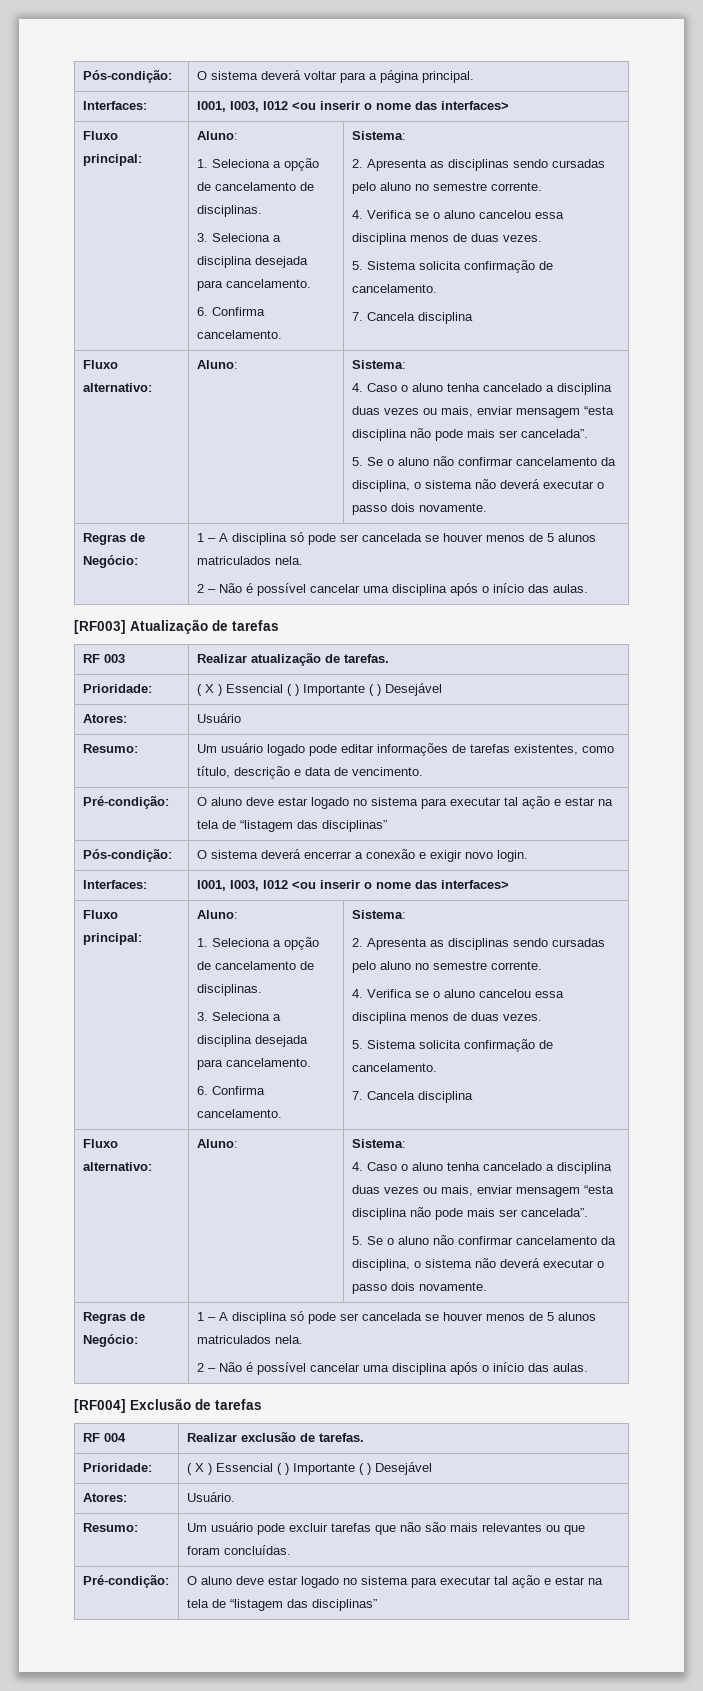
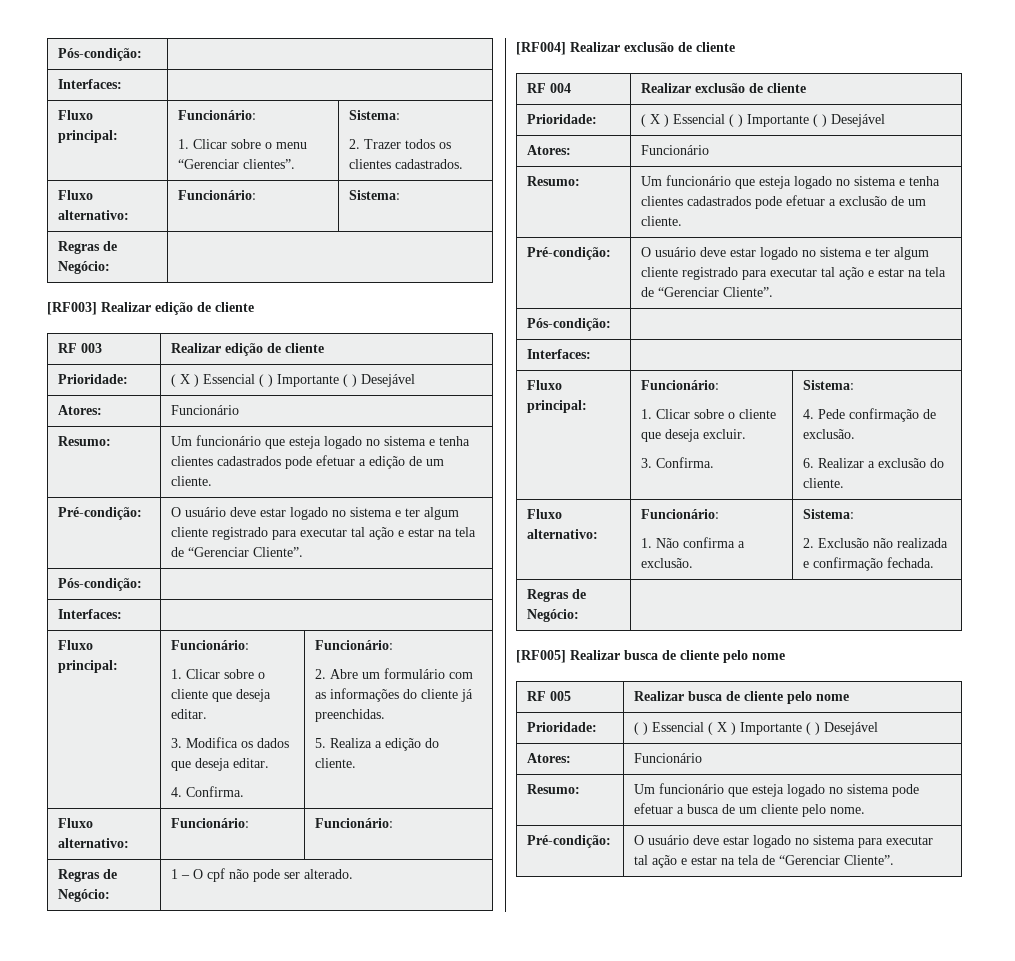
[82,70,172,83] [196,70,474,83] [82,101,147,110] [196,101,509,112] [82,131,118,140] [82,154,142,166] [196,131,238,140] [196,158,319,171] [196,182,314,191] [196,205,262,217] [196,233,281,242] [196,256,308,268] [196,279,311,291] [196,307,265,316] [196,330,282,339] [351,131,406,140] [351,159,605,171] [351,182,542,194] [351,210,564,219] [351,233,542,245] [351,260,553,273] [351,284,437,293] [351,312,473,324] [82,360,118,369] [82,383,152,392] [196,360,238,369] [351,360,406,369] [351,383,612,395] [351,406,614,418] [351,428,588,441] [351,456,616,466] [351,479,604,492] [351,503,487,515] [82,533,145,545] [82,555,138,568] [196,532,596,545] [196,556,303,565] [196,583,588,596] [74,619,279,634] Pós-condição: | O sistema deverá voltar para a página principal. // Interfaces: | I001, I003, I012 <ou inserir o nome das interfaces> // Fluxo principal: | Aluno: // 1. Seleciona a opção de cancelamento de disciplinas. // 3. Seleciona a disciplina desejada para cancelamento. // 6. Confirma cancelamento. | Sistema: // 2. Apresenta as disciplinas sendo cursadas pelo aluno no semestre corrente. // 4. Verifica se o aluno cancelou essa disciplina menos de duas vezes. // 5. Sistema solicita confirmação de cancelamento. // 7. Cancela disciplina // Fluxo alternativo: | Aluno: | Sistema: // 4. Caso o aluno tenha cancelado a disciplina duas vezes ou mais, enviar mensagem “esta disciplina não pode mais ser cancelada”. // 5. Se o aluno não confirmar cancelamento da disciplina, o sistema não deverá executar o passo dois novamente. // Regras de Negócio: | 1 – A disciplina só pode ser cancelada se houver menos de 5 alunos matriculados nela. // 2 – Não é possível cancelar uma disciplina após o início das aulas. // [RF003] Atualização de tarefas -> [58,48,143,61] [58,79,123,89] [58,110,94,120] [58,130,119,143] [178,110,257,120] [178,139,308,149] [178,159,296,169] [349,110,401,120] [349,139,452,149] [349,159,464,169] [58,190,94,200] [58,210,130,220] [178,190,257,200] [349,190,401,200] [58,241,118,254] [58,261,111,274] [47,302,254,315] Pós-condição: | // Interfaces: | // Fluxo principal: | Funcionário: // 1. Clicar sobre o menu “Gerenciar clientes”. | Sistema: // 2. Trazer todos os clientes cadastrados. // Fluxo alternativo: | Funcionário: | Sistema: // Regras de Negócio: | // [RF003] Realizar edição de cliente
[250,653,389,666] atualização de tarefas. -> [225,343,325,356] edição de cliente
[196,713,241,723] [82,744,138,753] [196,743,614,756] [196,766,423,779] [82,796,169,809] [196,796,613,809] [196,820,387,832] [82,849,172,862] [196,849,528,862] [82,880,147,889] [196,880,509,891] [82,910,118,919] [82,933,142,945] [196,910,238,919] [196,937,319,950] [196,961,314,970] [196,984,262,996] [196,1012,281,1021] [196,1035,308,1047] [196,1058,311,1070] [196,1086,265,1095] [196,1109,282,1118] [351,910,406,919] [351,938,605,950] [351,961,542,973] [351,989,564,998] [351,1012,542,1024] [351,1039,553,1052] [351,1063,437,1072] [351,1091,473,1103] [82,1139,118,1148] [82,1162,152,1171] [196,1139,238,1148] [351,1139,406,1148] [351,1162,612,1174] [351,1185,614,1197] [351,1207,588,1220] [351,1235,616,1245] [351,1258,604,1271] [351,1282,487,1294] [82,1312,145,1324] [82,1334,138,1347] [196,1311,596,1324] [196,1335,303,1344] [196,1362,588,1375] [74,1398,262,1413] Usuário // Resumo: | Um usuário logado pode editar informações de tarefas existentes, como título, descrição e data de vencimento. // Pré-condição: | O aluno deve estar logado no sistema para executar tal ação e estar na tela de “listagem das disciplinas” // Pós-condição: | O sistema deverá encerrar a conexão e exigir novo login. // Interfaces: | I001, I003, I012 <ou inserir o nome das interfaces> // Fluxo principal: | Aluno: // 1. Seleciona a opção de cancelamento de disciplinas. // 3. Seleciona a disciplina desejada para cancelamento. // 6. Confirma cancelamento. | Sistema: // 2. Apresenta as disciplinas sendo cursadas pelo aluno no semestre corrente. // 4. Verifica se o aluno cancelou essa disciplina menos de duas vezes. // 5. Sistema solicita confirmação de cancelamento. // 7. Cancela disciplina // Fluxo alternativo: | Aluno: | Sistema: // 4. Caso o aluno tenha cancelado a disciplina duas vezes ou mais, enviar mensagem “esta disciplina não pode mais ser cancelada”. // 5. Se o aluno não confirmar cancelamento da disciplina, o sistema não deverá executar o passo dois novamente. // Regras de Negócio: | 1 – A disciplina só pode ser cancelada se houver menos de 5 alunos matriculados nela. // 2 – Não é possível cancelar uma disciplina após o início das aulas. // [RF004] Exclusão de tarefas -> [171,405,240,415] [58,436,112,446] [171,435,471,449] [171,455,445,469] [171,476,213,486] [58,507,143,520] [171,507,460,520] [171,527,477,540] [171,547,304,557] [58,578,143,591] [58,609,123,619] [58,640,94,650] [58,660,119,673] [171,640,250,650] [171,669,266,679] [171,689,272,702] [171,709,208,719] [171,737,290,748] [171,758,270,771] [171,786,245,797] [315,640,394,650] [315,668,474,679] [315,688,474,702] [315,709,386,722] [315,738,440,751] [315,758,357,768] [58,818,94,828] [58,838,130,848] [171,818,250,828] [315,818,394,828] [58,869,118,882] [58,889,111,902] [171,868,354,882] [516,42,735,55] Funcionário // Resumo: | Um funcionário que esteja logado no sistema e tenha clientes cadastrados pode efetuar a edição de um cliente. // Pré-condição: | O usuário deve estar logado no sistema e ter algum cliente registrado para executar tal ação e estar na tela de “Gerenciar Cliente”. // Pós-condição: | // Interfaces: | // Fluxo principal: | Funcionário: // 1. Clicar sobre o cliente que deseja editar. // 3. Modifica os dados que deseja editar. // 4. Confirma. | Funcionário: // 2. Abre um formulário com as informações do cliente já preenchidas. // 5. Realiza a edição do cliente. // Fluxo alternativo: | Funcionário: | Funcionário: // Regras de Negócio: | 1 – O cpf não pode ser alterado. // [RF004] Realizar exclusão de cliente
[318,1433,364,1442] tarefas. -> [767,83,807,93] cliente
[186,1492,235,1502] [82,1523,138,1532] [186,1522,585,1535] [186,1545,291,1555] [82,1575,169,1588] [186,1576,232,1585] Usuário. // Resumo: | Um usuário pode excluir tarefas que não são mais relevantes ou que foram concluídas. // Pré-condição: | O aluno -> [641,145,710,155] [527,176,581,186] [641,175,941,189] [641,195,927,209] [641,216,683,226] [527,247,612,260] [641,247,930,260] [641,267,947,280] [641,287,774,297] [527,318,612,331] [527,349,592,359] [527,380,563,390] [527,400,588,413] [641,380,720,390] [641,409,777,419] [641,429,747,442] [641,457,715,468] [803,380,855,390] [803,408,937,422] [803,429,856,439] [803,458,945,468] [803,478,845,488] [527,509,563,519] [527,529,599,539] [641,509,720,519] [641,537,746,548] [641,558,694,568] [803,509,855,519] [803,538,949,548] [803,557,935,571] [527,589,587,602] [527,609,580,622] [516,650,785,663] [527,691,572,701] [634,691,850,704] [527,722,598,732] [634,722,879,735] [527,753,572,763] [634,753,703,763] [527,784,581,794] [634,783,920,797] [634,803,866,817] [527,835,612,848] [634,835,690,845] Funcionário // Resumo: | Um funcionário que esteja logado no sistema e tenha clientes cadastrados pode efetuar a exclusão de um cliente. // Pré-condição: | O usuário deve estar logado no sistema e ter algum cliente registrado para executar tal ação e estar na tela de “Gerenciar Cliente”. // Pós-condição: | // Interfaces: | // Fluxo principal: | Funcionário: // 1. Clicar sobre o cliente que deseja excluir. // 3. Confirma. | Sistema: // 4. Pede confirmação de exclusão. // 6. Realizar a exclusão do cliente. // Fluxo alternativo: | Funcionário: // 1. Não confirma a exclusão. | Sistema: // 2. Exclusão não realizada e confirmação fechada. // Regras de Negócio: | // [RF005] Realizar busca de cliente pelo nome // RF 005 | Realizar busca de cliente pelo nome // Prioridade: | ( ) Essencial ( X ) Importante ( ) Desejável // Atores: | Funcionário // Resumo: | Um funcionário que esteja logado no sistema pode efetuar a busca de um cliente pelo nome. // Pré-condição: | O usuário
[229,1599,377,1611] “listagem das disciplinas” -> [779,855,895,865] “Gerenciar Cliente”.

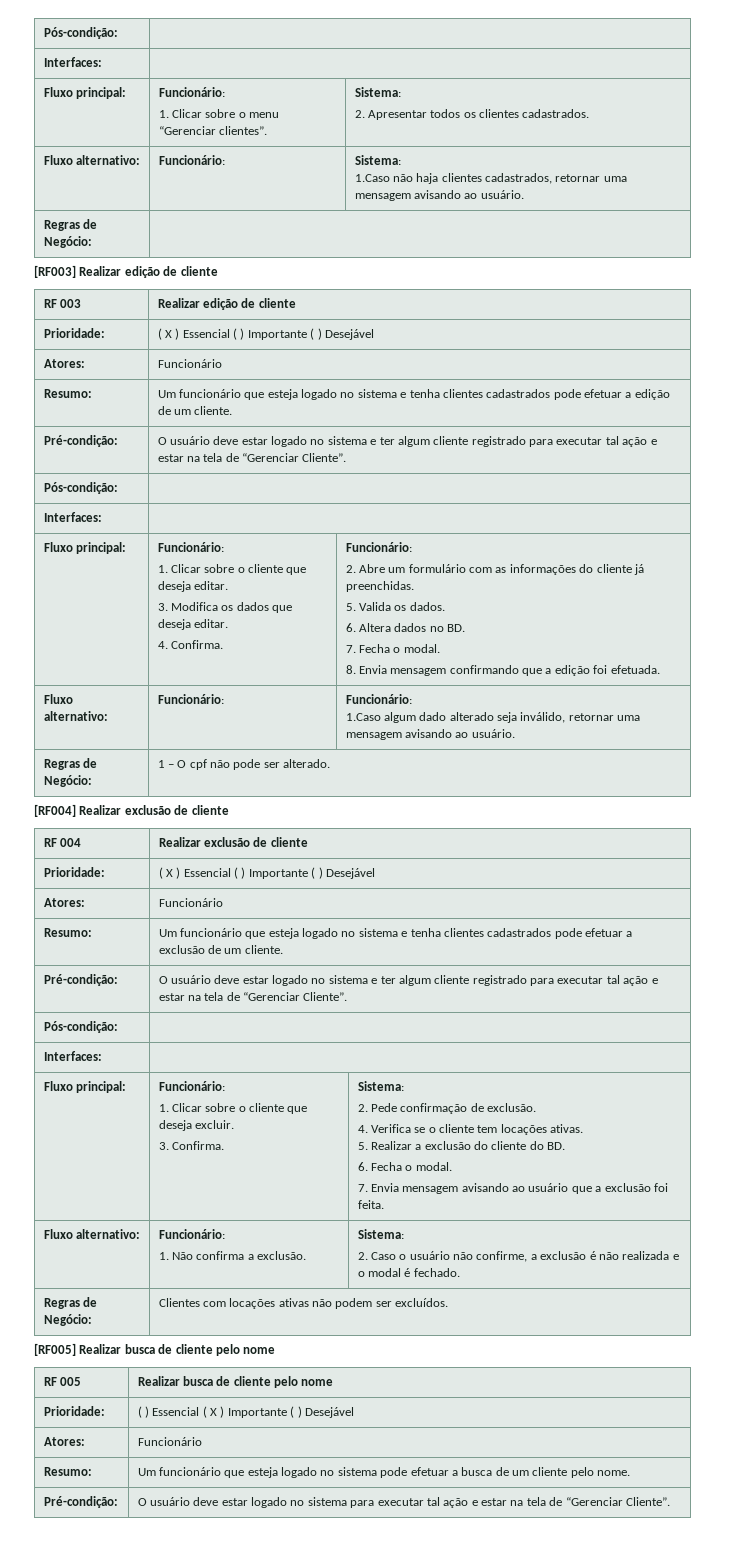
[364,139,402,149] Trazer -> [367,110,427,120] Apresentar
(401, 195) none -> [354,173,627,184] [354,190,524,201] // 1.Caso não haja clientes cadastrados, retornar uma mensagem avisando ao usuário.
[330,738,440,751] [315,758,357,768] [58,818,94,828] [58,838,130,848] [171,818,250,828] [315,818,394,828] Realiza a edição do cliente. // Fluxo alternativo: | Funcionário: | Funcionário: -> [358,602,445,611] [345,623,466,632] [345,644,440,653] [345,665,660,676] [43,694,73,704] [43,711,108,721] [157,694,224,704] [345,694,412,704] [345,712,641,723] [345,729,515,740] Valida os dados. // 6. Altera dados no BD. // 7. Fecha o modal. // 8. Envia mensagem confirmando que a edição foi efetuada. // Fluxo alternativo: | Funcionário: | Funcionário: // 1.Caso algum dado alterado seja inválido, retornar uma mensagem avisando ao usuário.
[803,409,815,419] 4. -> [357,1104,368,1112] 2.
[803,458,945,468] [803,478,845,488] 6. Realizar a exclusão do cliente. -> [357,1124,584,1135] [357,1141,566,1150] [357,1162,452,1171] [357,1183,668,1194] [357,1200,384,1209] 4. Verifica se o cliente tem locações ativas. // 5. Realizar a exclusão do cliente do BD. // 6. Fecha o modal. // 7. Envia mensagem avisando ao usuário que a exclusão foi feita.
[818,538,949,548] [803,557,935,571] [527,589,587,602] [527,609,580,622] Exclusão não realizada e confirmação fechada. // Regras de Negócio: | -> [370,1251,679,1262] [357,1268,460,1277] [43,1297,97,1309] [43,1314,92,1326] [158,1298,449,1309] Caso o usuário não confirme, a exclusão é não realizada e o modal é fechado. // Regras de Negócio: | Clientes com locações ativas não podem ser excluídos.

